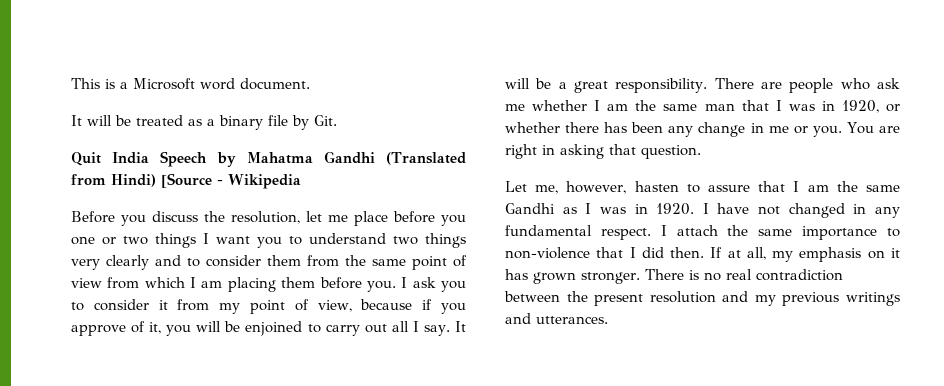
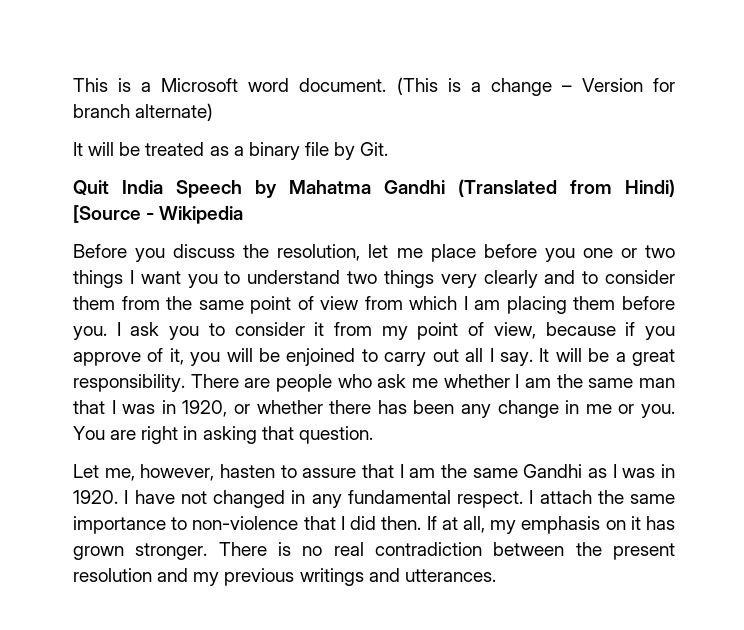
(310, 84) none -> [396,77,675,96] [73,103,214,121] (This is a change – Version for branch alternate)

